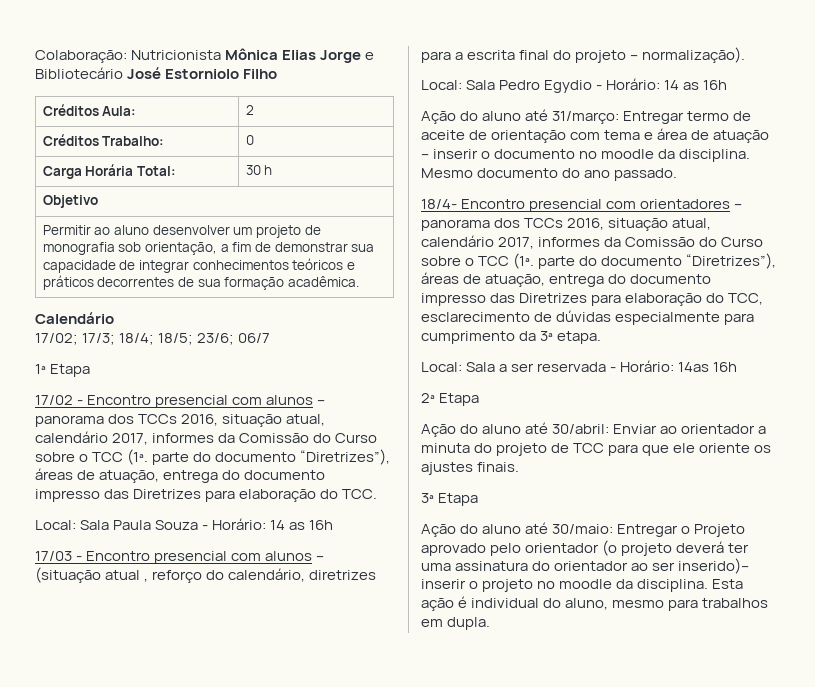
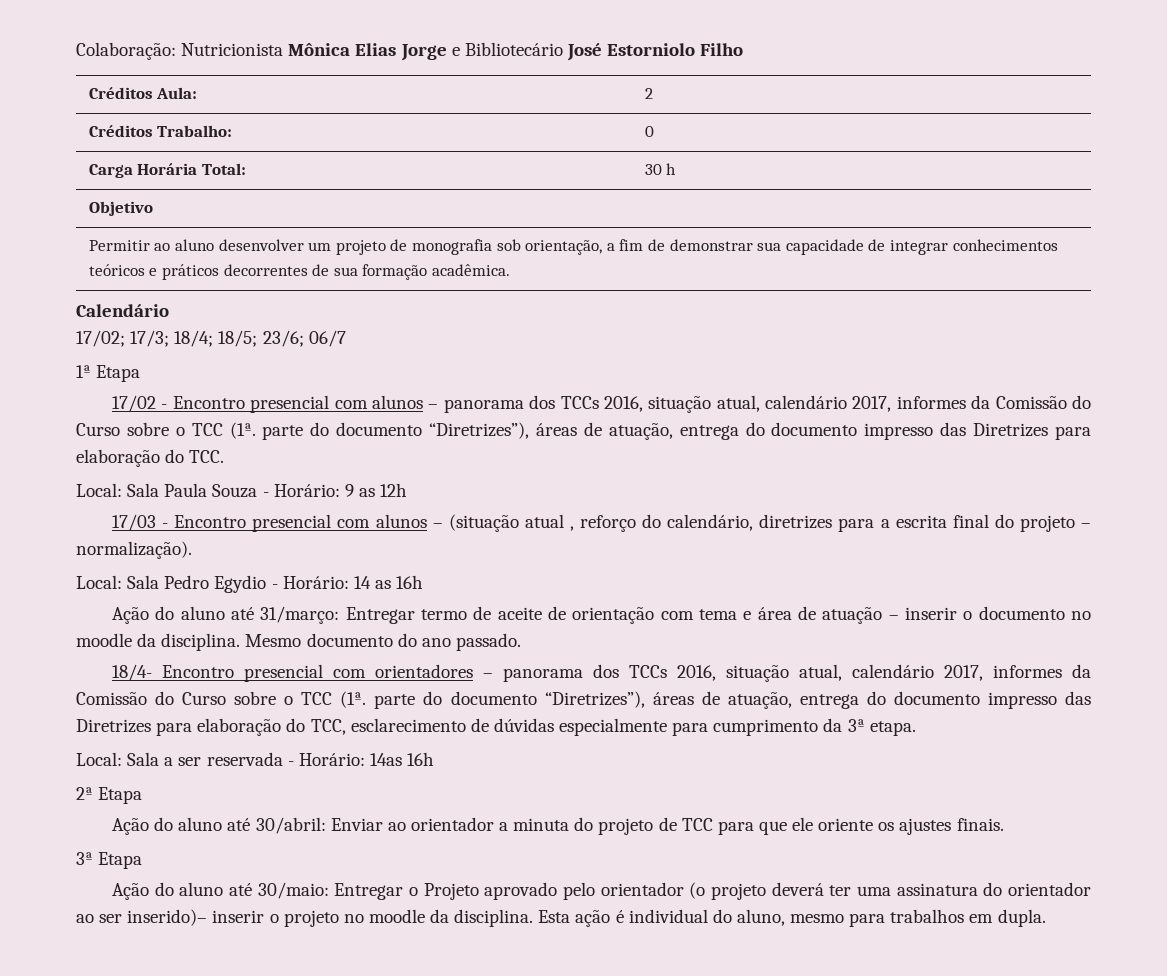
[270,520,334,530] 14 as 16h -> [344,483,408,497] 9 as 12h

